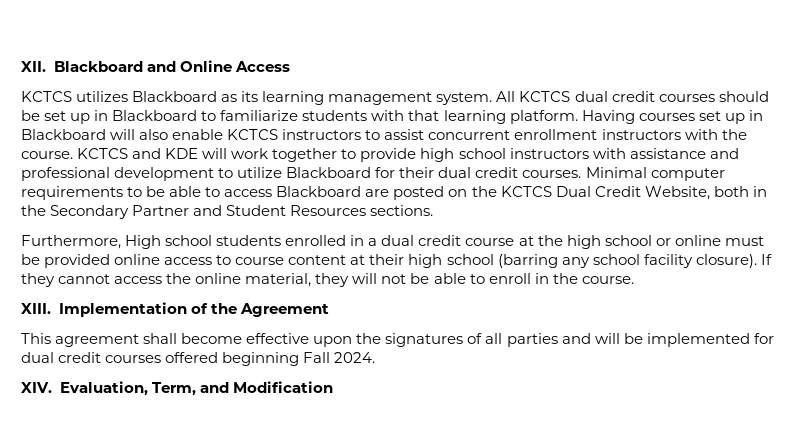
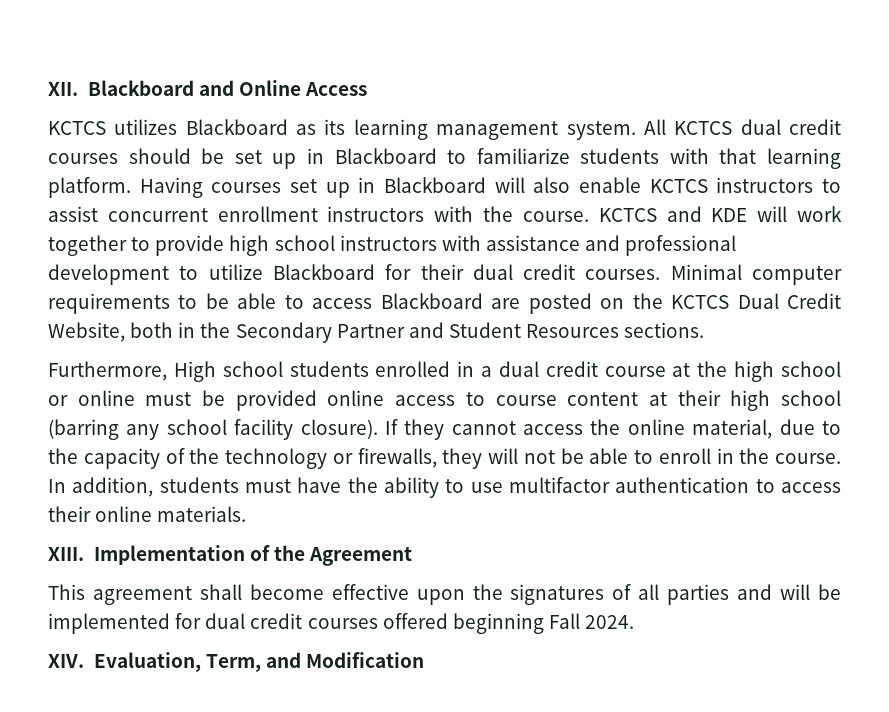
(312, 280) none -> [779,419,841,435] [48,448,437,469] due to the capacity of the technology or firewalls,
(634, 280) none -> [48,477,842,498] [48,506,247,522] In addition, students must have the ability to use multifactor authentication to access their online materials.

